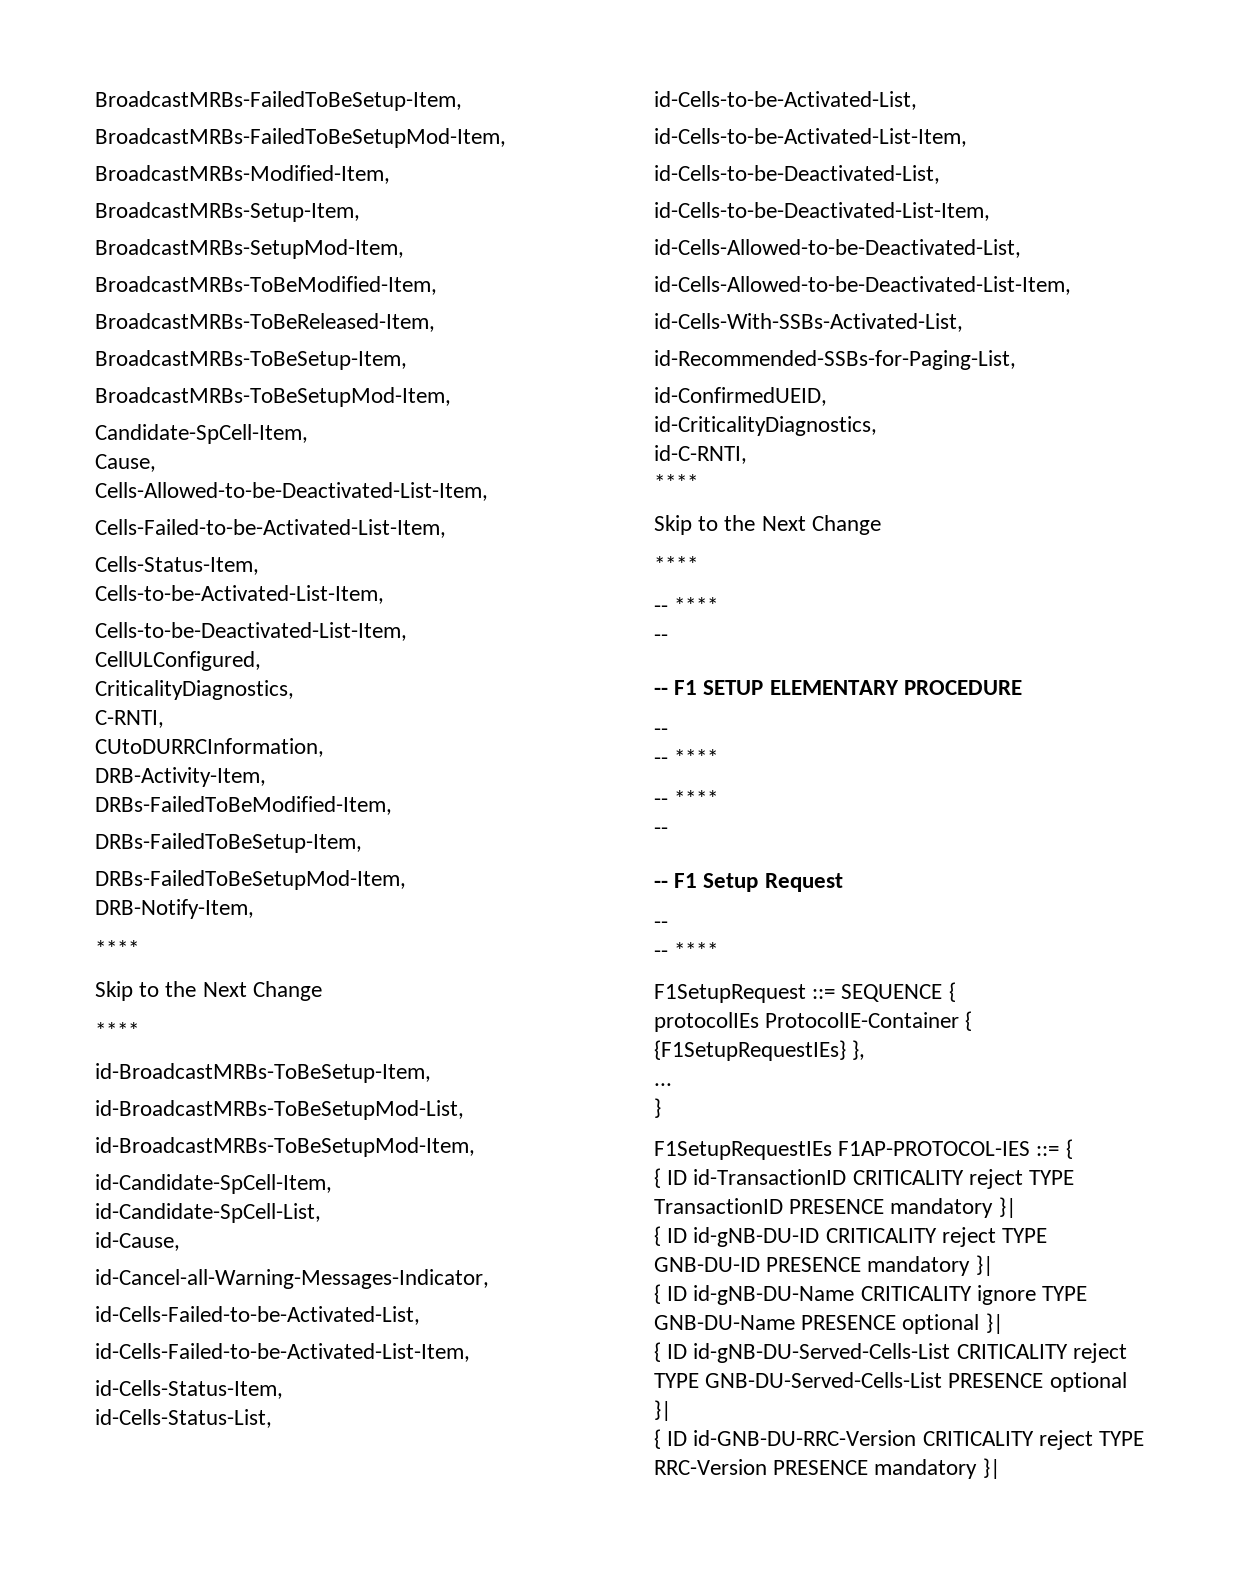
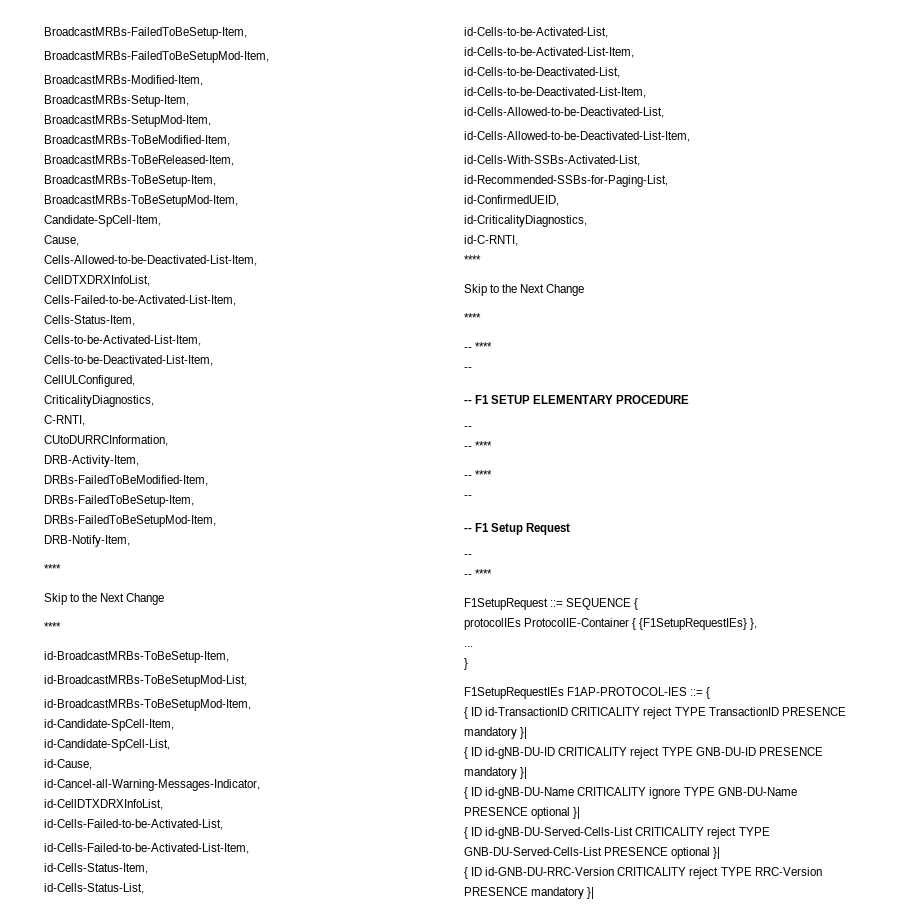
(488, 491) none -> [44,275,150,286] // CellDTXDRXInfoList,
(489, 1279) none -> [44,799,163,810] // id-CellDTXDRXInfoList,

